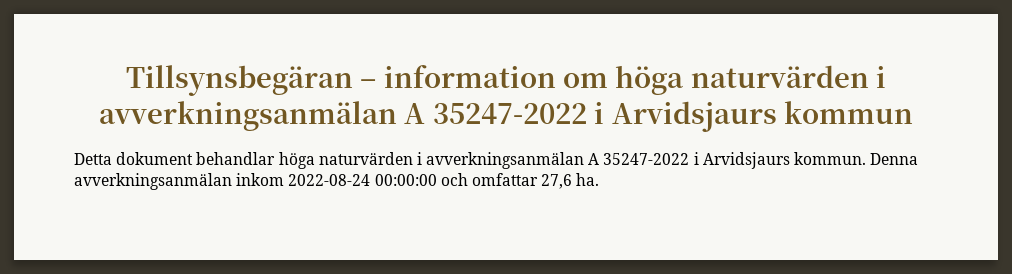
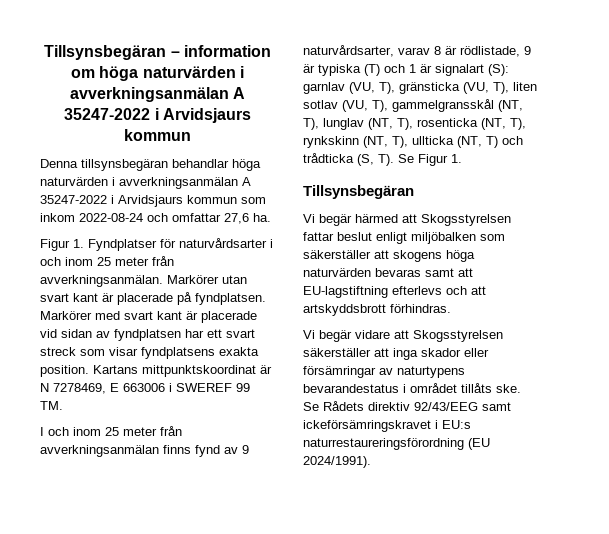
[74,152,194,165] Detta dokument -> [40,159,168,171] Denna tillsynsbegäran
[794,152,919,165] [74,173,232,190] kommun. Denna avverkningsanmälan -> [187,195,266,204] kommun som
[374,174,437,186] 00:00:00 -> (143, 217) none
(600, 179) none -> [40,238,273,251] [40,256,174,266] [40,275,247,287] [40,292,266,305] [40,311,257,323] [40,329,255,341] [40,347,259,359] [40,365,272,377] [40,383,250,394] [40,401,63,410] [40,426,182,436] [40,445,249,457] [303,45,531,57] [303,64,509,76] [303,82,537,94] [303,99,523,112] [303,118,526,130] [303,136,523,148] [303,153,462,166] [303,185,414,199] [303,214,511,226] [303,232,505,244] [303,250,475,262] [303,268,473,277] [303,286,486,298] [303,304,451,316] [303,330,503,342] [303,348,489,360] [303,366,465,378] [303,383,521,393] [303,401,511,411] [303,420,471,432] [303,438,490,450] [303,456,371,468] // Figur 1. Fyndplatser för naturvårdsarter i och inom 25 meter från avverkningsanmälan. Markörer utan svart kant är placerade på fyndplatsen. Markörer med svart kant är placerade vid sidan av fyndplatsen har ett svart streck som visar fyndplatsens exakta position. Kartans mittpunktskoordinat är N 7278469, E 663006 i SWEREF 99 TM. // I och inom 25 meter från avverkningsanmälan finns fynd av 9 naturvårdsarter, varav 8 är rödlistade, 9 är typiska (T) och 1 är signalart (S): garnlav (VU, T), gränsticka (VU, T), liten sotlav (VU, T), gammelgransskål (NT, T), lunglav (NT, T), rosenticka (NT, T), rynkskinn (NT, T), ullticka (NT, T) och trådticka (S, T). Se Figur 1. // Tillsynsbegäran // Vi begär härmed att Skogsstyrelsen fattar beslut enligt miljöbalken som säkerställer att skogens höga naturvärden bevaras samt att EU-lagstiftning efterlevs och att artskyddsbrott förhindras. // Vi begär vidare att Skogsstyrelsen säkerställer att inga skador eller försämringar av naturtypens bevarandestatus i området tillåts ske. Se Rådets direktiv 92/43/EEG samt ickeförsämringskravet i EU:s naturrestaureringsförordning (EU 2024/1991).

